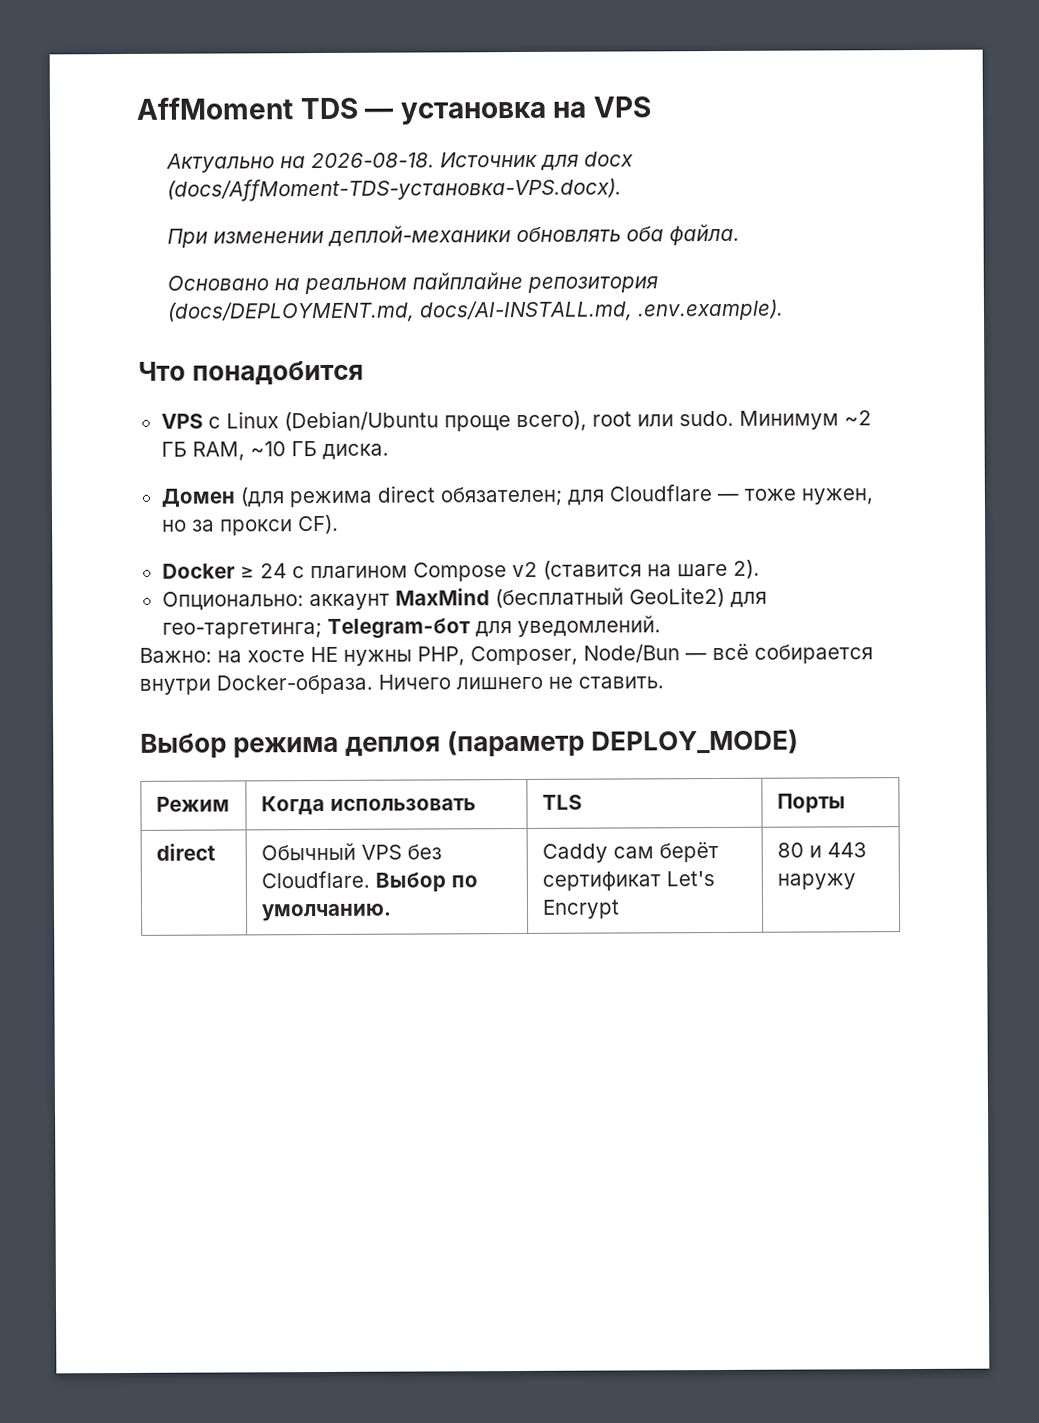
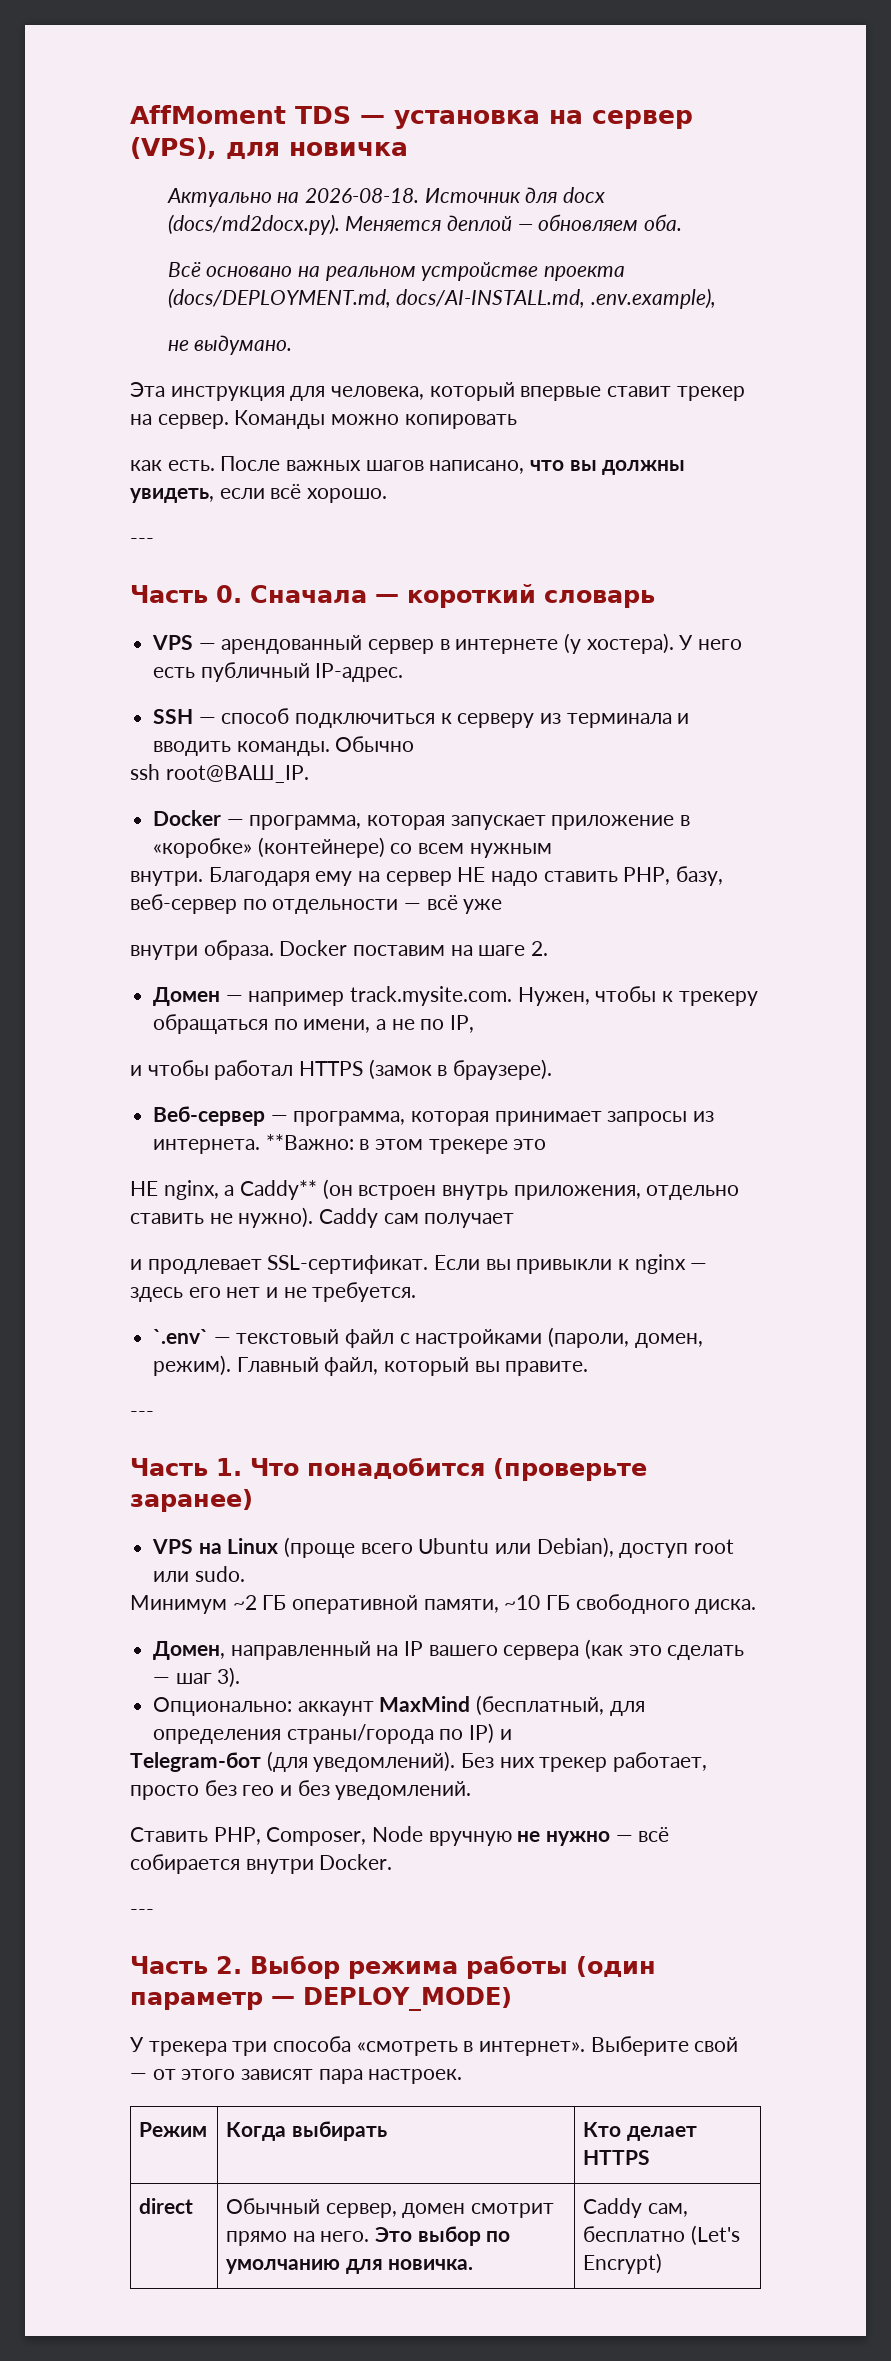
[592,96,651,118] VPS -> [592,110,693,129] [130,137,408,159] сервер (VPS), для новичка
[167,177,623,202] [167,223,741,248] [167,271,659,295] [167,299,785,323] (docs/AffMoment-TDS-установка-VPS.docx). // При изменении деплой-механики обновлять оба файла. // Основано на реальном пайплайне репозитория (docs/DEPLOYMENT.md, docs/AI-INSTALL.md, .env.example). // -> [167,214,682,235] [167,262,625,281] [167,288,716,309] [167,335,293,355] [130,382,745,401] [130,410,517,429] [130,456,686,475] [130,484,388,503] [130,538,154,545] [130,584,655,608] [152,633,743,654] [153,662,404,682] [153,708,690,728] [153,736,415,756] [130,764,309,783] [153,810,691,830] [153,837,552,858] [130,866,724,886] [130,894,503,914] [130,940,549,960] [153,986,758,1006] [153,1014,475,1034] [130,1059,553,1080] [153,1106,715,1126] [153,1134,547,1154] [130,1179,740,1200] [130,1207,515,1228] [130,1254,708,1274] [130,1282,417,1302] [153,1327,703,1348] [153,1355,589,1376] [130,1411,154,1418] [130,1458,242,1476] (docs/md2docx.py). Меняется деплой — обновляем оба. // Всё основано на реальном устройстве проекта (docs/DEPLOYMENT.md, docs/AI-INSTALL.md, .env.example), // не выдумано. // Эта инструкция для человека, который впервые ставит трекер на сервер. Команды можно копировать // как есть. После важных шагов написано, что вы должны увидеть, если всё хорошо. // --- // Часть 0. Сначала — короткий словарь // VPS — арендованный сервер в интернете (у хостера). У него есть публичный IP-адрес. // SSH — способ подключиться к серверу из терминала и вводить команды. Обычно // ssh root@ВАШ_IP. // Docker — программа, которая запускает приложение в «коробке» (контейнере) со всем нужным // внутри. Благодаря ему на сервер НЕ надо ставить PHP, базу, веб-сервер по отдельности — всё уже // внутри образа. Docker поставим на шаге 2. // Домен — например track.mysite.com. Нужен, чтобы к трекеру обращаться по имени, а не по IP, // и чтобы работал HTTPS (замок в браузере). // Веб-сервер — программа, которая принимает запросы из интернета. **Важно: в этом трекере это // НЕ nginx, а Caddy** (он встроен внутрь приложения, отдельно ставить не нужно). Caddy сам получает // и продлевает SSL-сертификат. Если вы привыкли к nginx — здесь его нет и не требуется. // `.env` — текстовый файл с настройками (пароли, домен, режим). Главный файл, который вы правите. // --- // Часть 1.
[160,410,587,432] // VPS с Linux (Debian/Ubuntu проще всего), -> [493,1458,647,1481] [130,1489,253,1512] [152,1537,689,1558] (проверьте заранее) // VPS на Linux (проще всего Ubuntu или Debian), доступ
(734, 418) none -> (245, 1574) //
[191,441,245,461] RAM, -> [292,1595,499,1614] оперативной памяти,
(317, 449) none -> [575,1594,690,1614] свободного
[160,484,873,508] [161,514,339,536] [161,559,760,582] [161,586,767,611] [161,615,661,639] [139,643,873,666] [139,674,664,695] [140,729,800,759] [155,796,230,812] [260,795,476,816] [541,794,582,810] [776,793,846,813] [155,843,216,861] [260,842,442,861] [260,870,478,892] [260,903,392,922] [541,841,719,863] [541,871,715,891] [541,899,620,919] [776,842,867,858] [776,873,856,890] Домен (для режима direct обязателен; для Cloudflare — тоже нужен, но за прокси CF). // Docker ≥ 24 с плагином Compose v2 (ставится на шаге 2). // Опционально: аккаунт MaxMind (бесплатный GeoLite2) для гео-таргетинга; Telegram-бот для уведомлений. // Важно: на хосте НЕ нужны PHP, Composer, Node/Bun — всё собирается внутри Docker-образа. Ничего лишнего не ставить. // Выбор режима деплоя (параметр DEPLOY_MODE) // Режим | Когда использовать | TLS | Порты // direct | Обычный VPS без Cloudflare. Выбор по умолчанию. | Caddy сам берёт сертификат Let's Encrypt | 80 и 443 наружу -> [153,1639,745,1660] [153,1667,241,1688] [153,1695,645,1716] [153,1723,512,1744] [130,1751,708,1772] [130,1780,472,1800] [130,1826,670,1846] [130,1854,393,1874] [130,1909,154,1916] [130,1955,656,1979] [130,1987,512,2011] [130,2036,739,2056] [130,2069,463,2084] [139,2122,208,2137] [226,2121,387,2141] [583,2122,697,2141] [583,2150,651,2165] [139,2198,194,2214] [226,2198,555,2218] [226,2226,511,2246] [226,2259,474,2274] [583,2198,688,2218] [583,2225,740,2246] [583,2253,663,2274] Домен, направленный на IP вашего сервера (как это сделать — шаг 3). // Опционально: аккаунт MaxMind (бесплатный, для определения страны/города по IP) и // Telegram-бот (для уведомлений). Без них трекер работает, просто без гео и без уведомлений. // Ставить PHP, Composer, Node вручную не нужно — всё собирается внутри Docker. // --- // Часть 2. Выбор режима работы (один параметр — DEPLOY_MODE) // У трекера три способа «смотреть в интернет». Выберите свой — от этого зависят пара настроек. // Режим | Когда выбирать | Кто делает HTTPS // direct | Обычный сервер, домен смотрит прямо на него. Это выбор по умолчанию для новичка. | Caddy сам, бесплатно (Let's Encrypt)

